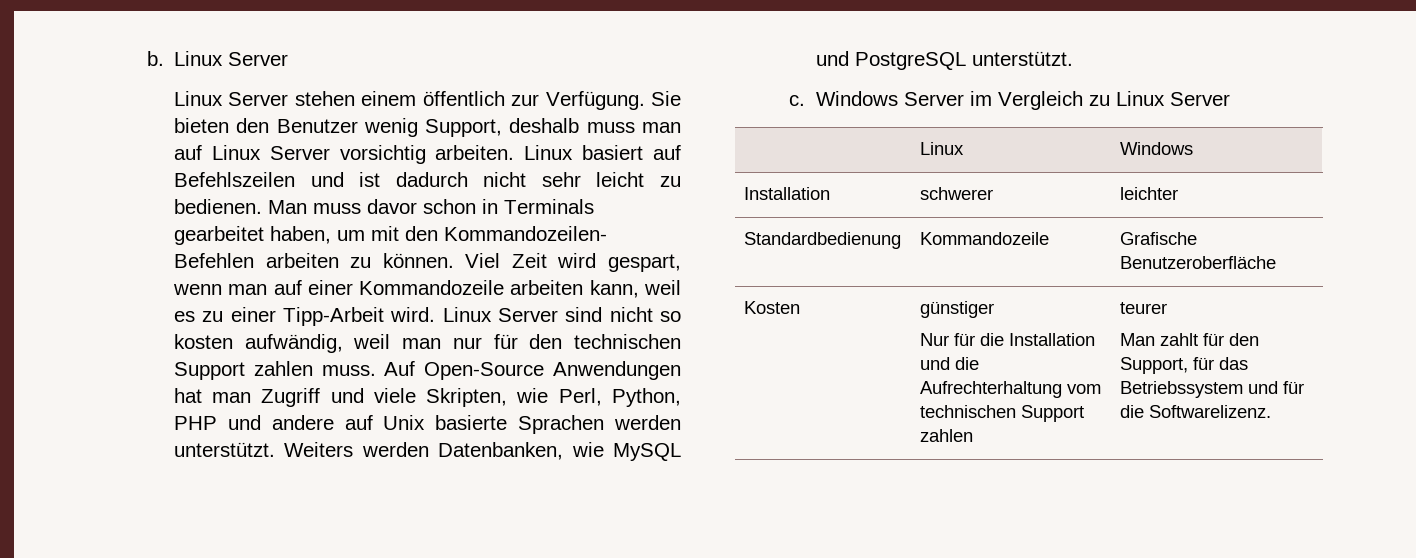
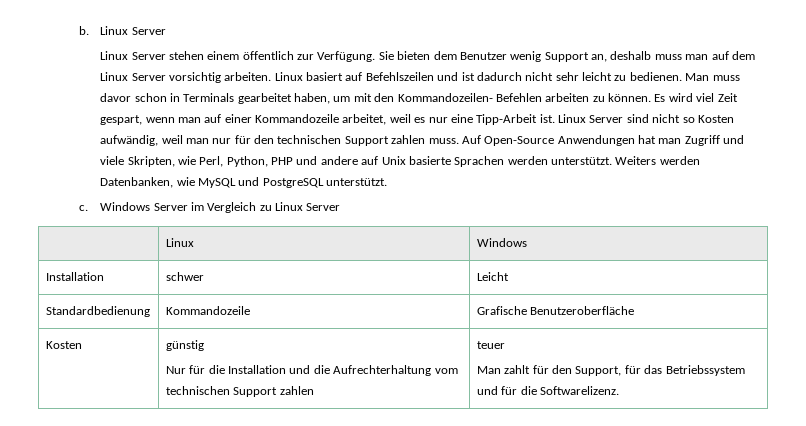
[236,118,270,133] den -> [433,51,457,60] dem
[425,119,503,137] Support, -> [544,52,608,62] Support an,
(202, 152) none -> [731,51,755,60] dem
[465,253,597,268] Viel Zeit wird -> [654,93,738,102] Es wird viel Zeit
[510,280,681,298] [173,307,436,326] arbeiten kann, weil es zu einer Tipp-Arbeit wird. -> [342,114,555,125] arbeitet, weil es nur eine Tipp-Arbeit ist.
[173,334,233,349] kosten -> [697,115,734,123] Kosten
[920,187,994,200] [1120,187,1179,200] schwerer | leichter -> [165,272,204,281] [476,272,509,281] schwer | Leicht
[920,301,995,318] günstiger -> [165,340,204,351] günstig
[1120,302,1168,314] teurer -> [476,341,505,349] teuer

